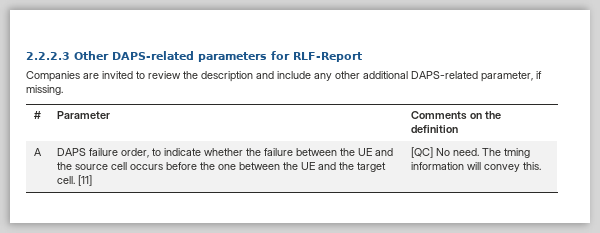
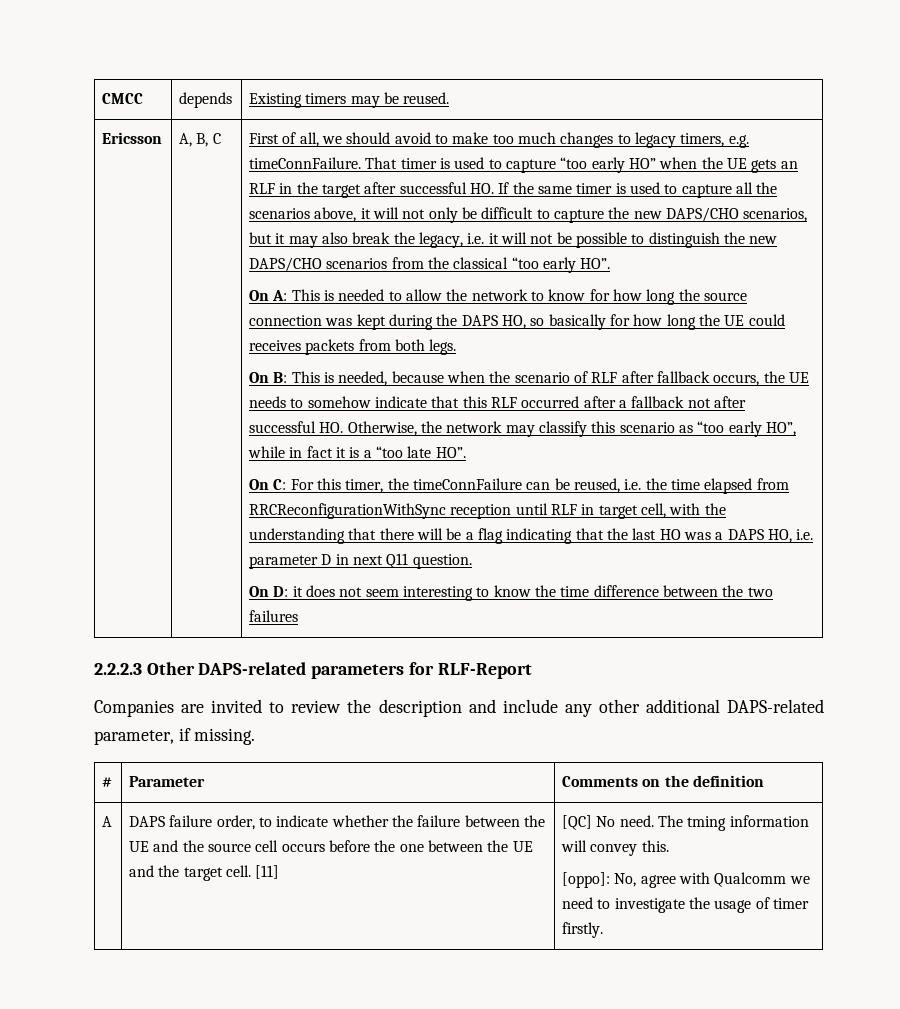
(26, 56) none -> [102,93,144,104] [179,92,233,108] [249,92,450,108] [102,132,163,144] [179,133,221,147] [249,132,749,148] [249,157,798,173] [249,182,778,198] [249,207,808,223] [249,232,778,248] [249,257,611,273] [249,289,747,305] [249,314,785,330] [249,339,457,355] [249,371,809,386] [249,396,746,408] [249,421,796,437] [248,446,466,458] [249,478,789,494] [249,503,726,519] [249,528,814,544] [249,553,472,569] [249,585,773,601] [249,610,299,622] CMCC | depends | Existing timers may be reused. // Ericsson | A, B, C | First of all, we should avoid to make too much changes to legacy timers, e.g. timeConnFailure. That timer is used to capture “too early HO” when the UE gets an RLF in the target after successful HO. If the same timer is used to capture all the scenarios above, it will not only be difficult to capture the new DAPS/CHO scenarios, but it may also break the legacy, i.e. it will not be possible to distinguish the new DAPS/CHO scenarios from the classical “too early HO”. // On A: This is needed to allow the network to know for how long the source connection was kept during the DAPS HO, so basically for how long the UE could receives packets from both legs. // On B: This is needed, because when the scenario of RLF after fallback occurs, the UE needs to somehow indicate that this RLF occurred after a fallback not after successful HO. Otherwise, the network may classify this scenario as “too early HO”, while in fact it is a “too late HO”. // On C: For this timer, the timeConnFailure can be reused, i.e. the time elapsed from RRCReconfigurationWithSync reception until RLF in target cell, with the understanding that there will be a flag indicating that the last HO was a DAPS HO, i.e. parameter D in next Q11 question. // On D: it does not seem interesting to know the time difference between the two failures //
(541, 166) none -> [562,872,810,888] [562,897,810,913] [562,922,604,938] // [oppo]: No, agree with Qualcomm we need to investigate the usage of timer firstly.

